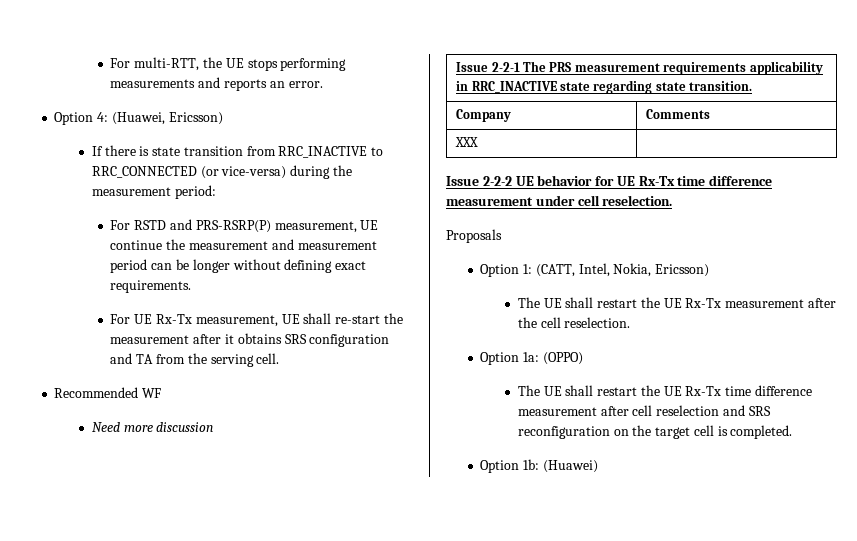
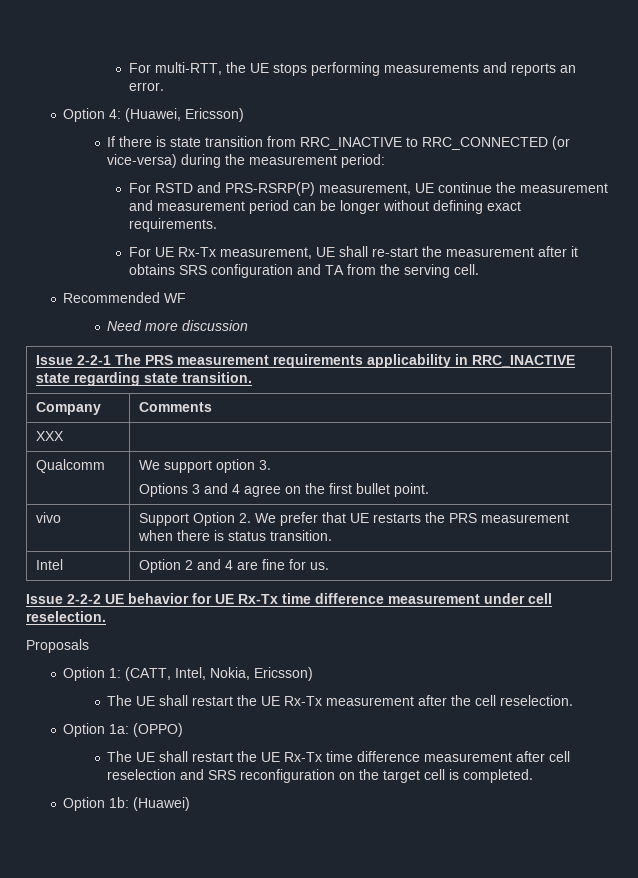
(479, 142) none -> [36,459,106,473] [139,459,272,473] [139,483,430,497] [36,512,62,523] [139,512,570,526] [138,530,333,541] [36,559,64,570] [139,559,330,573] // Qualcomm | We support option 3. // Options 3 and 4 agree on the first bullet point. // vivo | Support Option 2. We prefer that UE restarts the PRS measurement when there is status transition. // Intel | Option 2 and 4 are fine for us.

